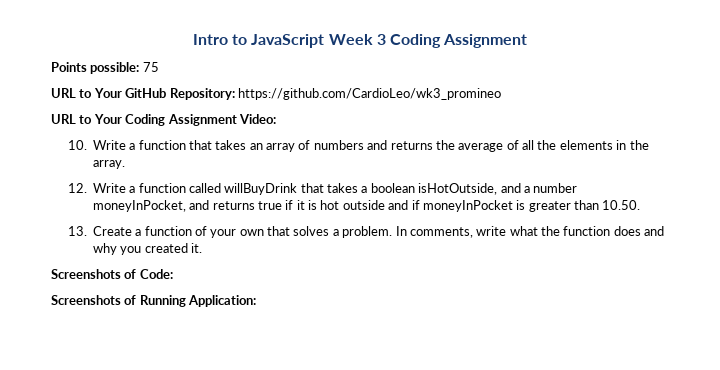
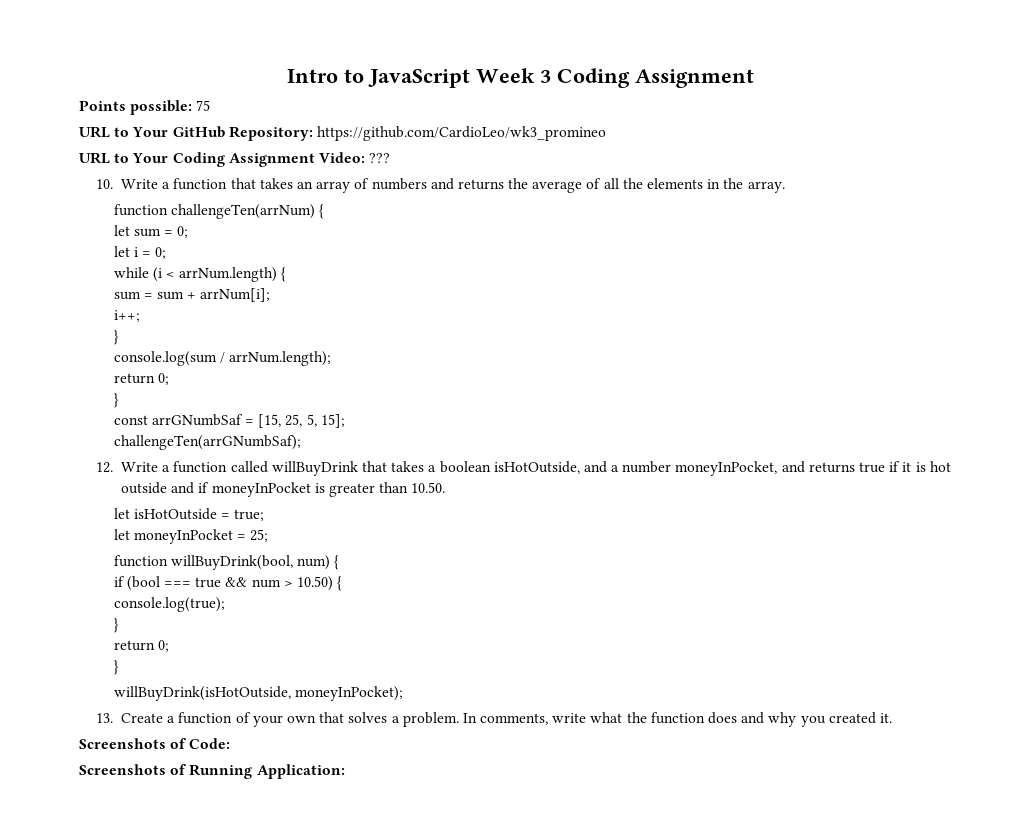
(276, 119) none -> [369,153,391,163] ???
(125, 164) none -> [113,204,325,219] [113,225,189,238] [113,246,167,259] [113,267,287,282] [113,288,271,302] [113,310,140,322] [113,330,119,345] [113,351,332,366] [113,373,169,385] [113,393,119,408] [113,414,345,428] [113,435,301,450] // function challengeTen(arrNum) { // let sum = 0; // let i = 0; // while (i < arrNum.length) { // sum = sum + arrNum[i]; // i++; // } // console.log(sum / arrNum.length); // return 0; // } // const arrGNumbSaf = [15, 25, 5, 15]; // challengeTen(arrGNumbSaf);
(641, 205) none -> [113,508,265,521] [113,529,269,544] [113,555,340,570] [113,576,343,591] [113,597,225,612] [113,618,119,633] [113,640,169,652] [113,660,119,675] [113,686,403,701] // let isHotOutside = true; // let moneyInPocket = 25; // function willBuyDrink(bool, num) { // if (bool === true && num > 10.50) { // console.log(true); // } // return 0; // } // willBuyDrink(isHotOutside, moneyInPocket);

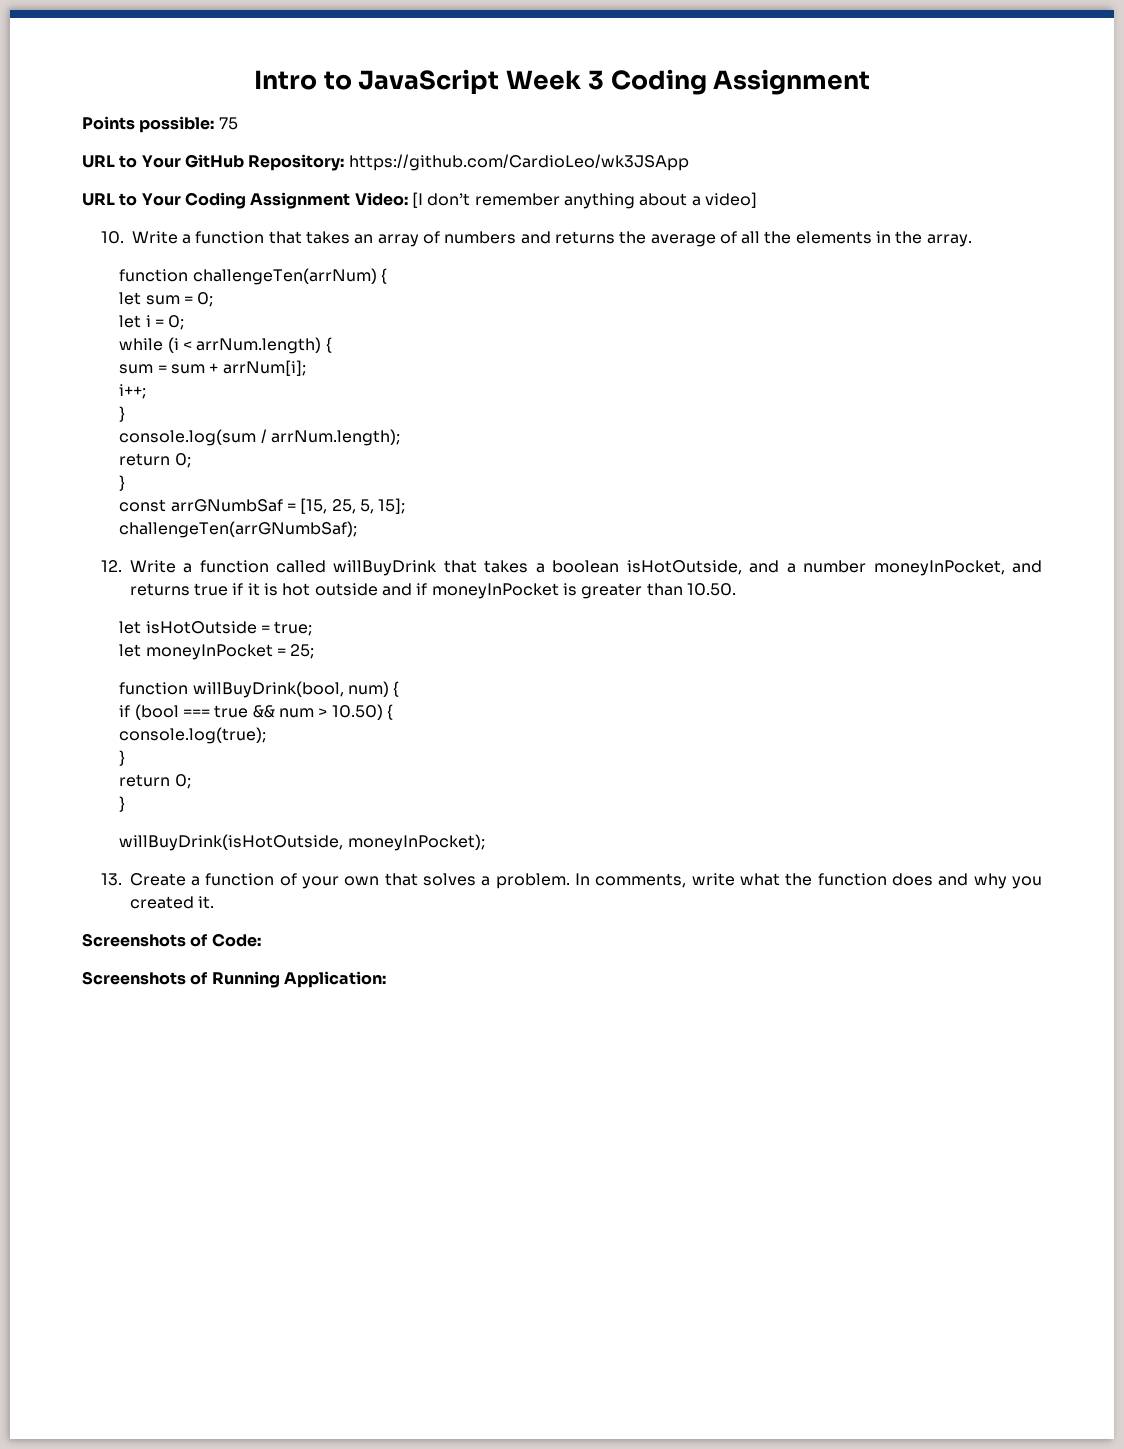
[316,126,606,141] https://github.com/CardioLeo/wk3_promineo -> [348,154,689,171] https://github.com/CardioLeo/wk3JSApp
[369,153,391,163] ??? -> [411,192,757,209] [I don’t remember anything about a video]

